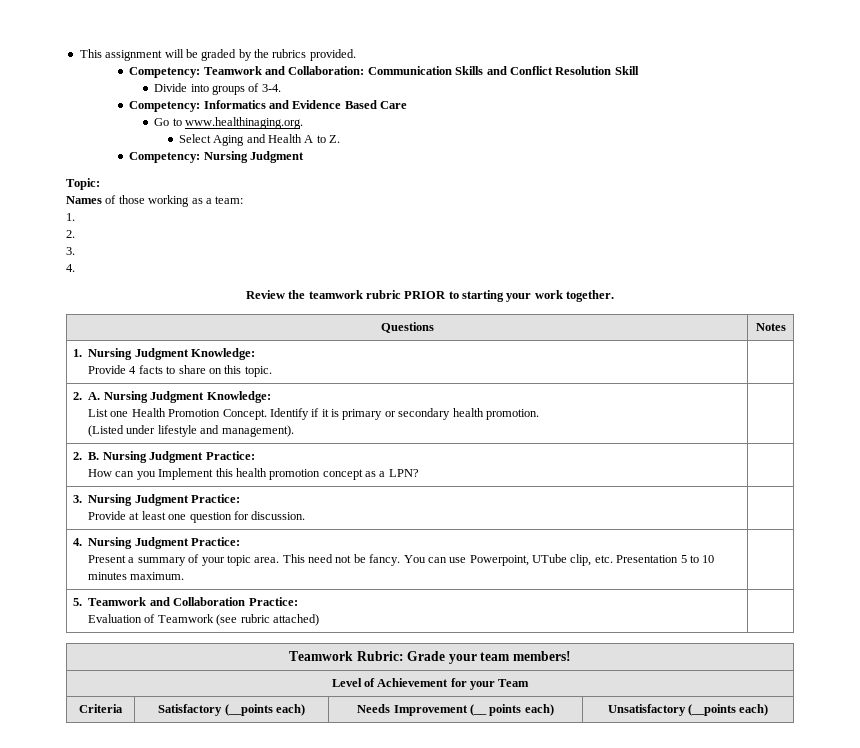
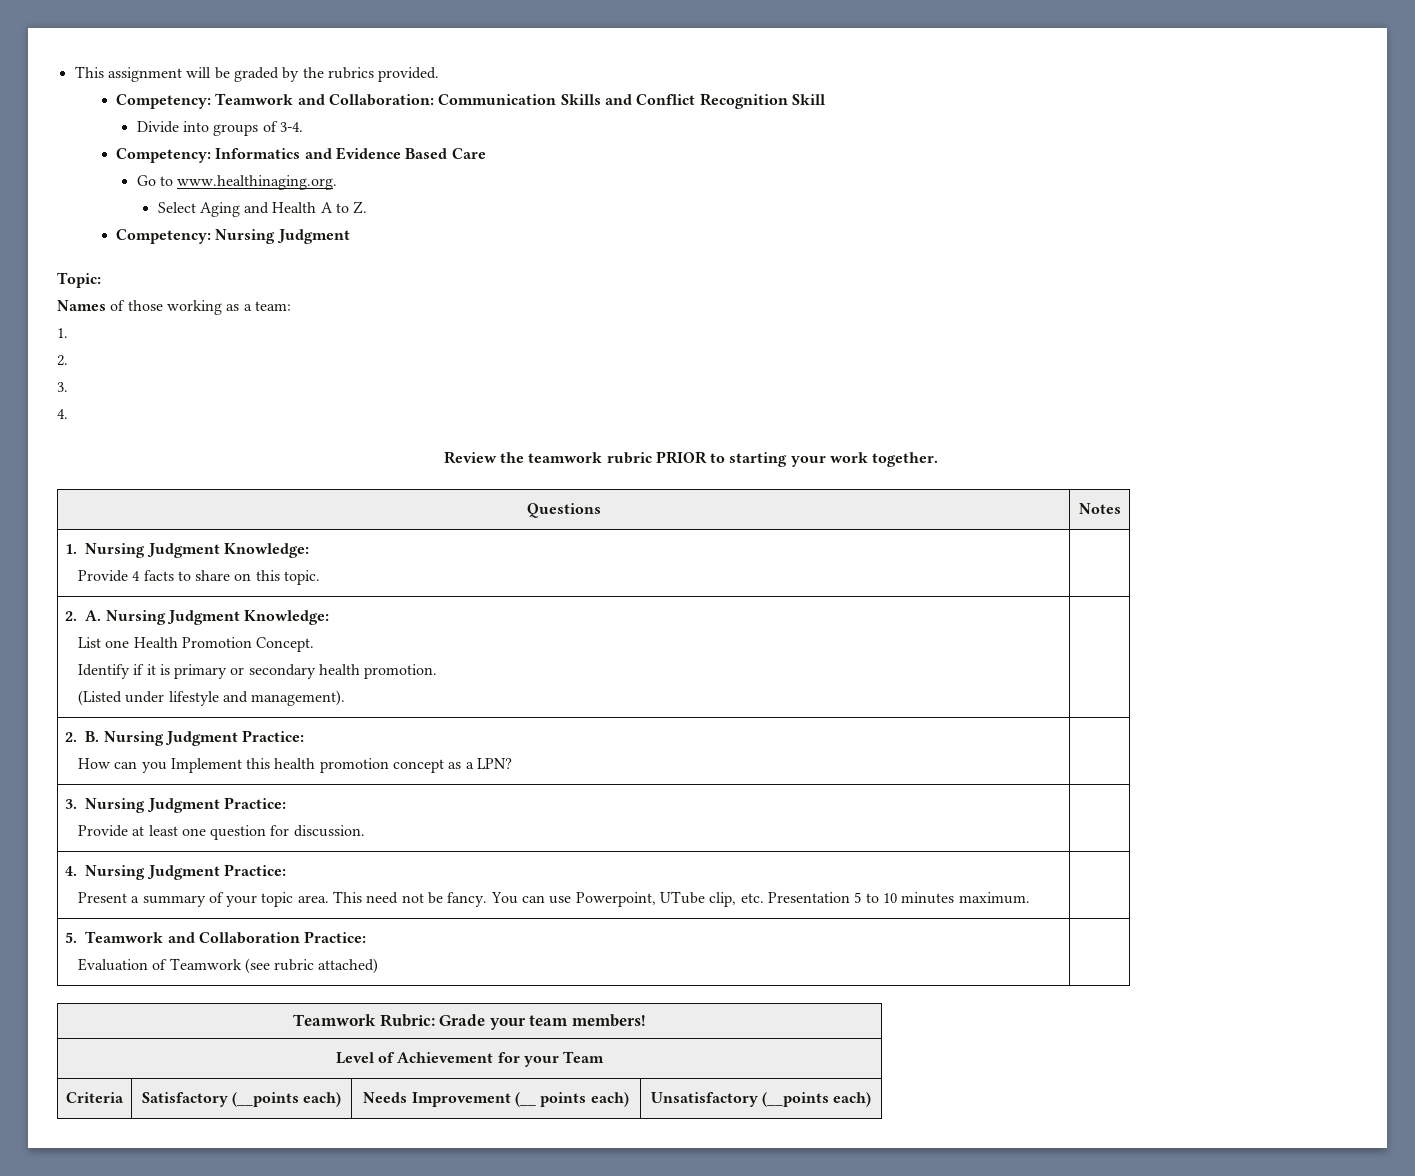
[555,66,612,75] Resolution -> [699,93,788,109] Recognition
(267, 414) none -> (315, 644) //

